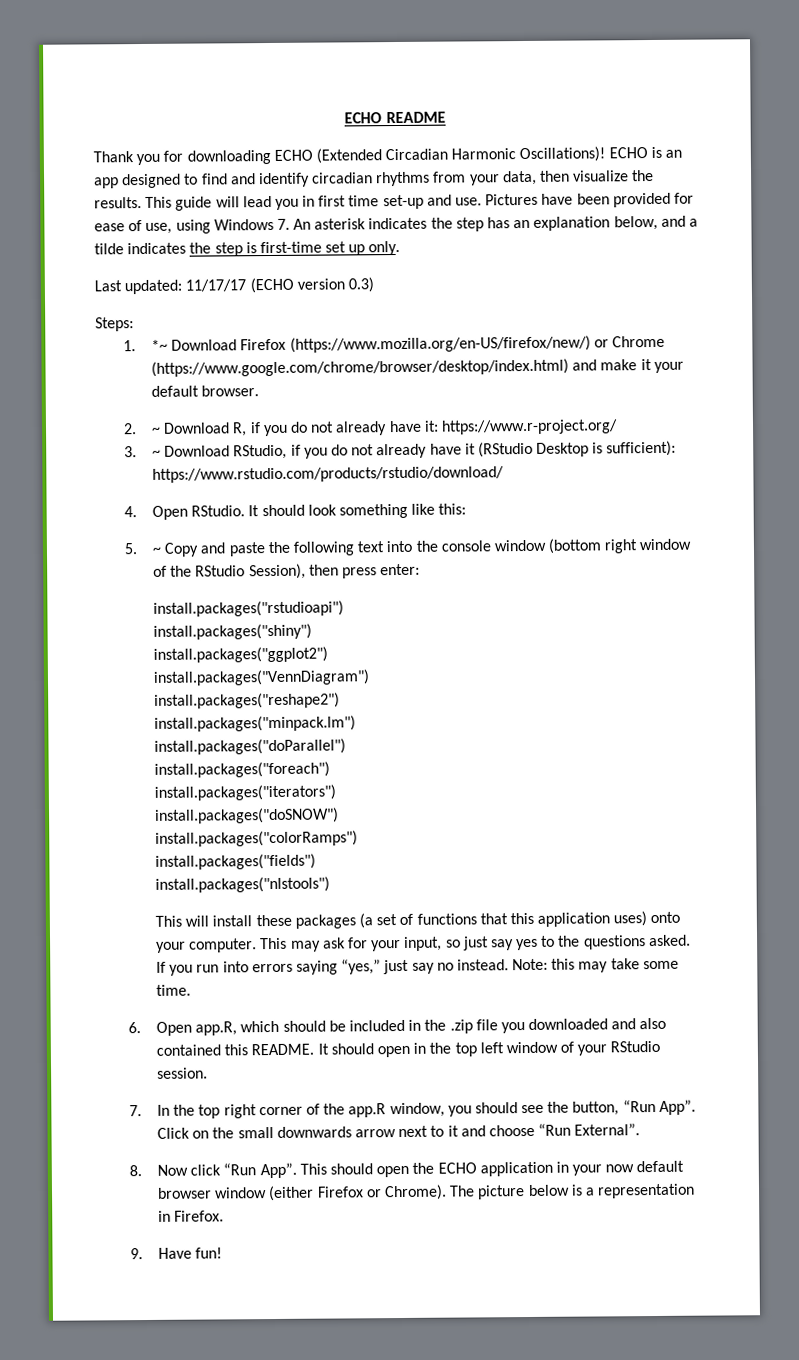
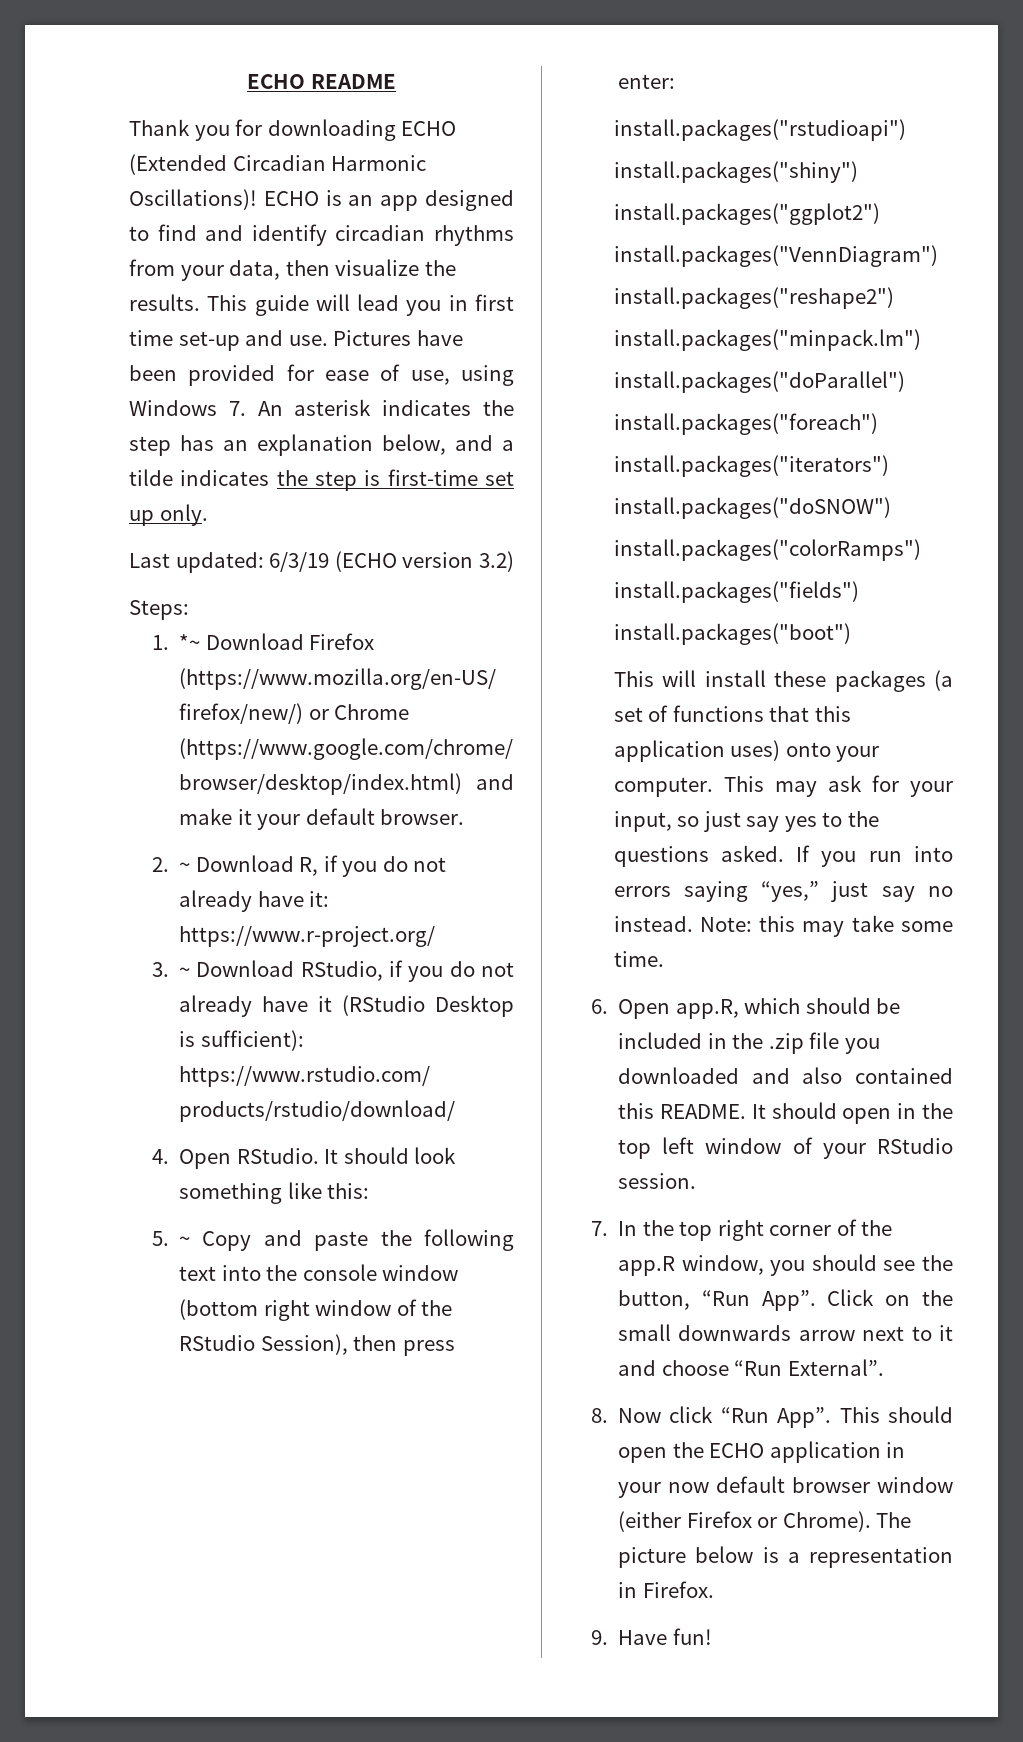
[185,279,247,292] 11/17/17 -> [269,552,330,572] 6/3/19
[347,277,374,293] 0.3) -> [478,551,514,572] 3.2)
[155,876,331,893] install.packages("nlstools") -> [613,623,851,645] install.packages("boot")

